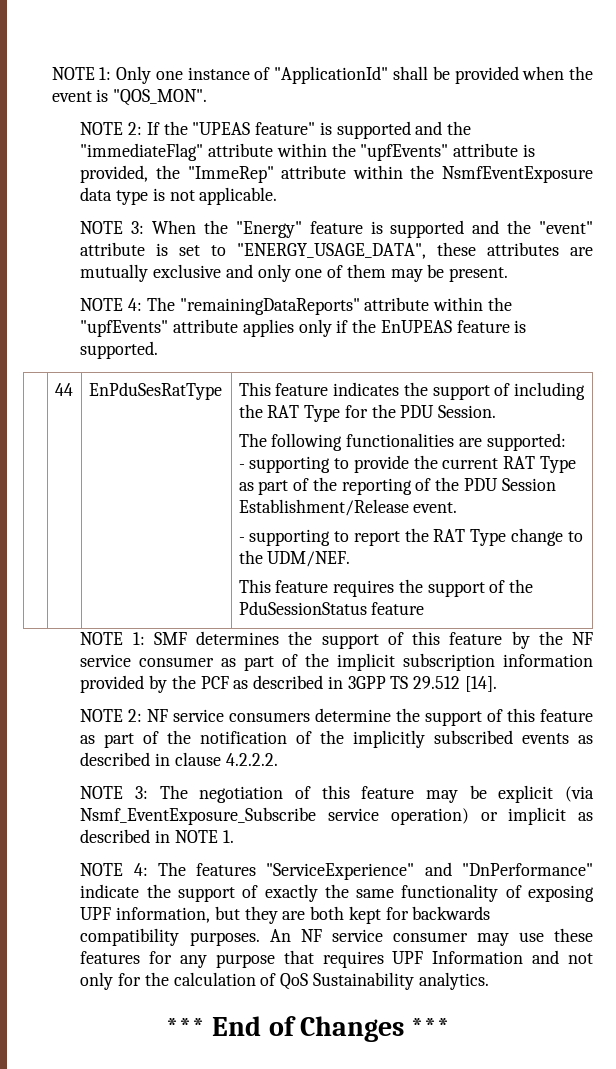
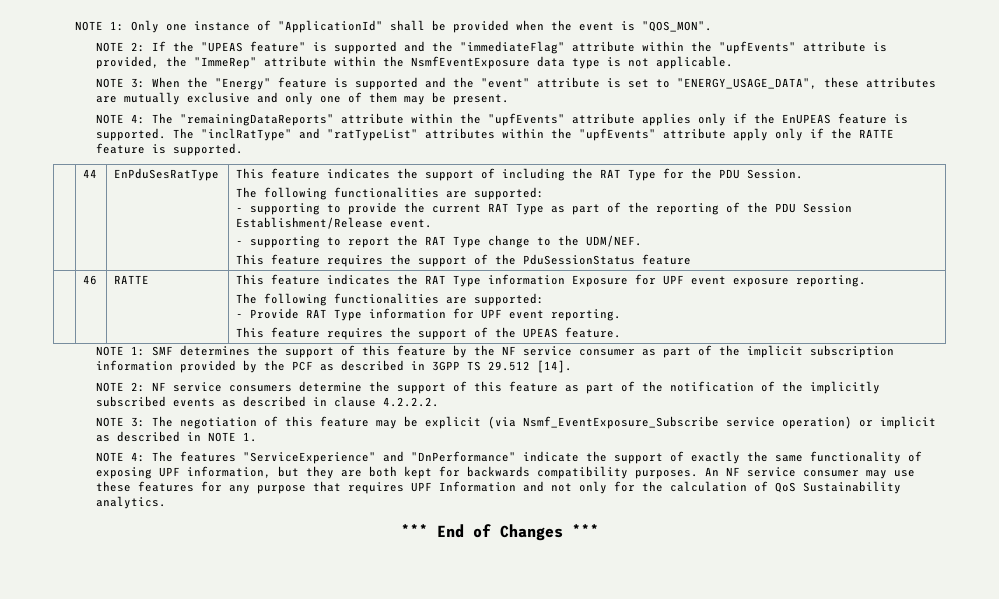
(159, 350) none -> [173,128,895,141] [96,143,244,156] The "inclRatType" and "ratTypeList" attributes within the "upfEvents" attribute apply only if the RATTE feature is supported.
(425, 608) none -> [83,275,98,285] [114,275,150,284] [236,274,867,287] [236,293,545,306] [236,308,622,321] [236,327,622,340] // | 46 | RATTE | This feature indicates the RAT Type information Exposure for UPF event exposure reporting. // The following functionalities are supported: // - Provide RAT Type information for UPF event reporting. // This feature requires the support of the UPEAS feature.

